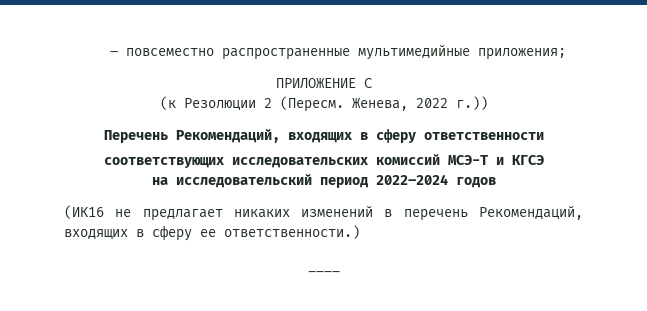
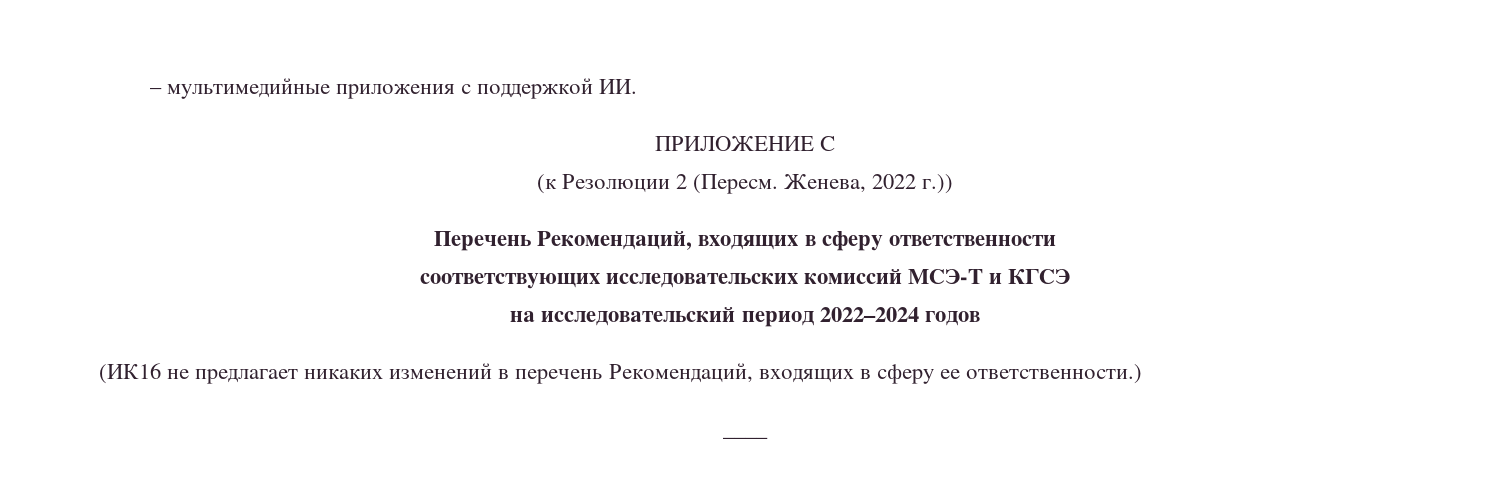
[126,45,567,60] повсеместно распространенные мультимедийные приложения; -> [166,78,638,99] мультимедийные приложения с поддержкой ИИ.

